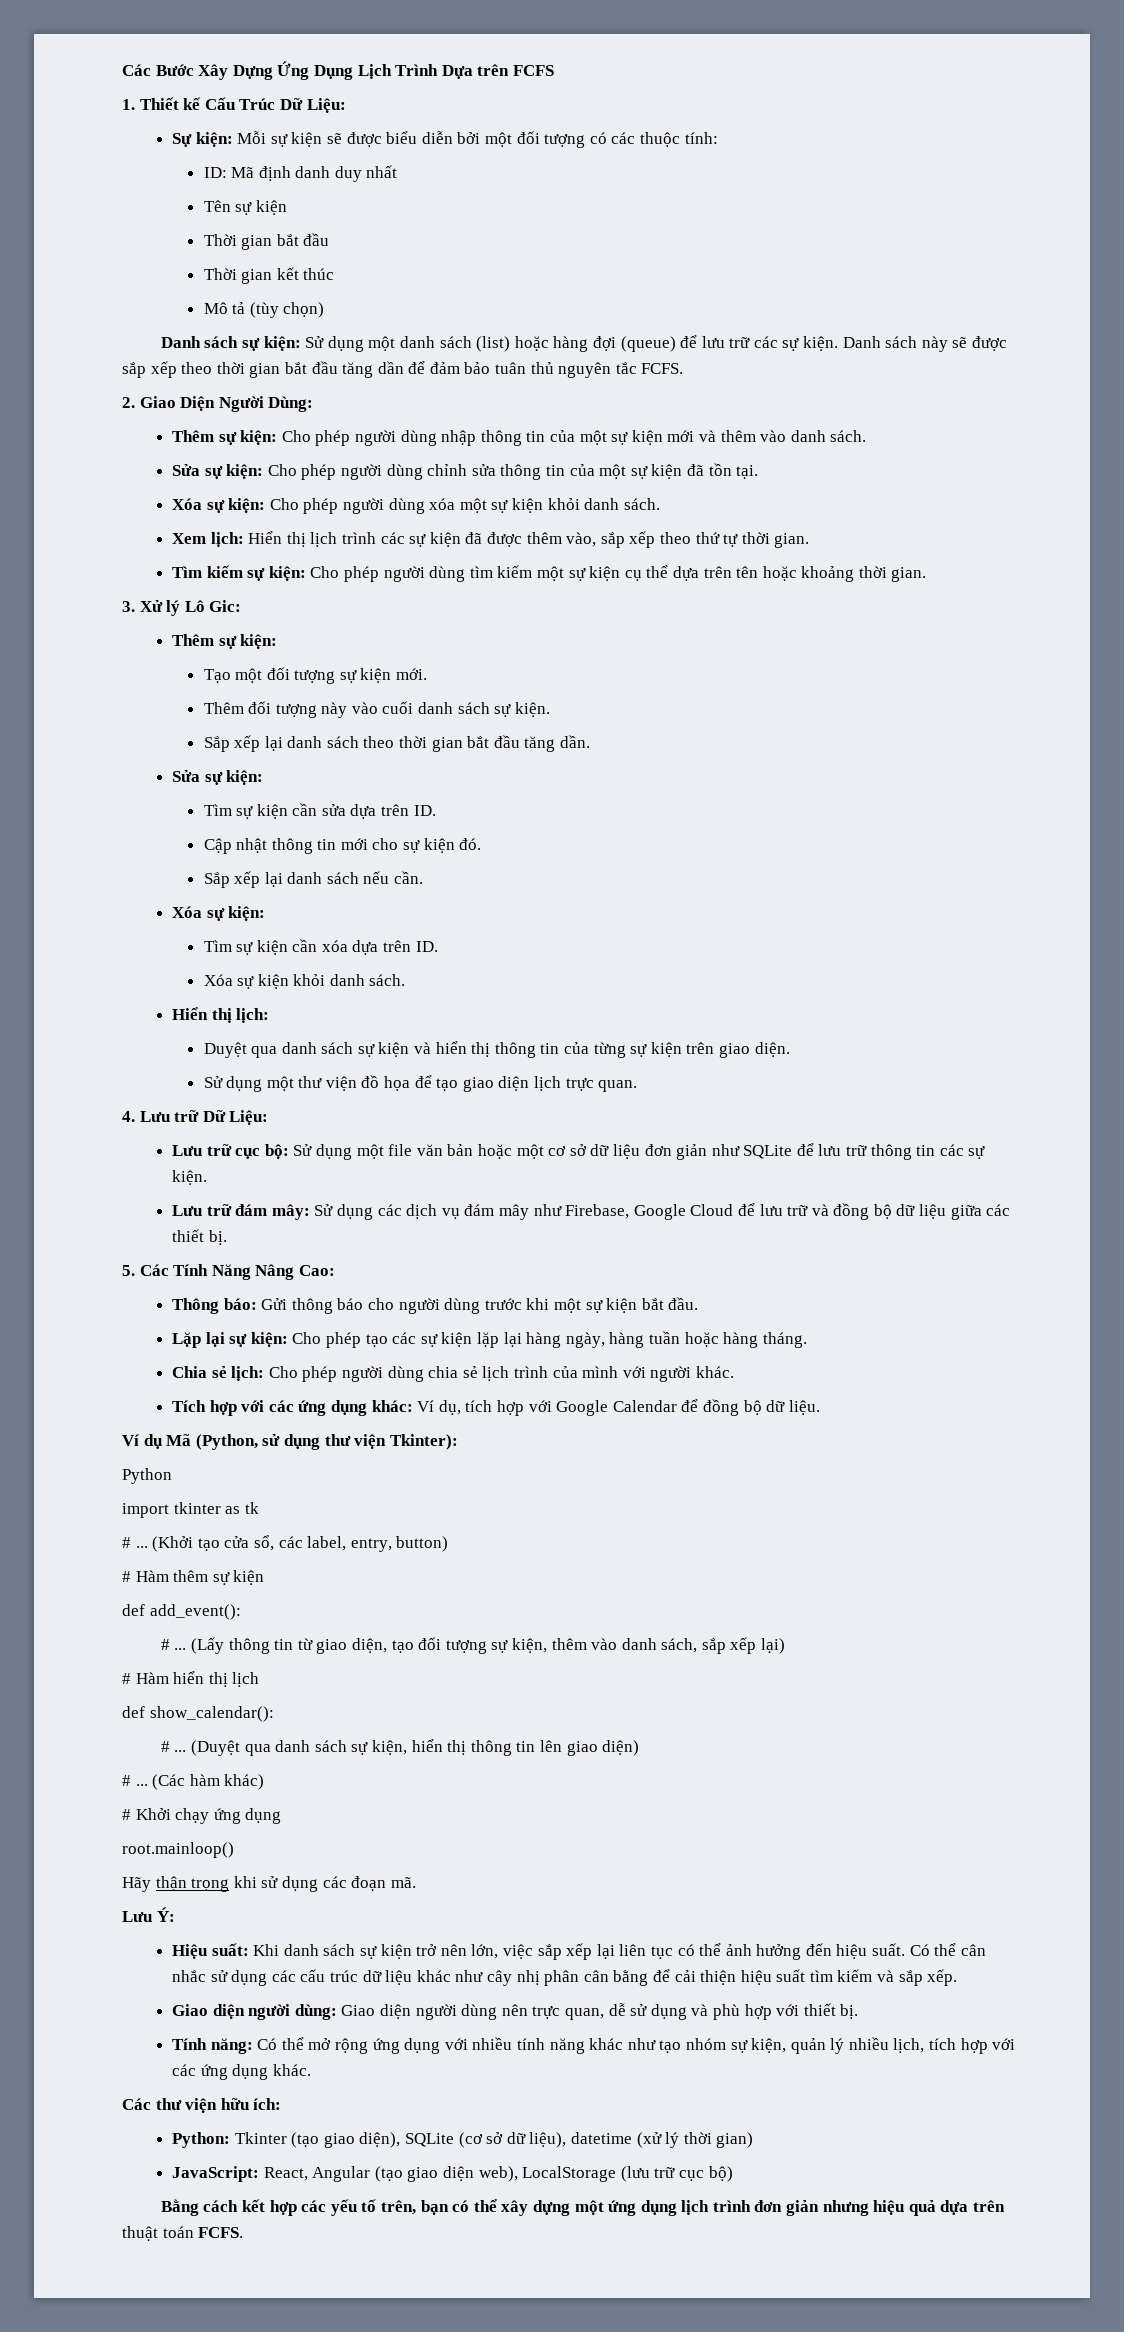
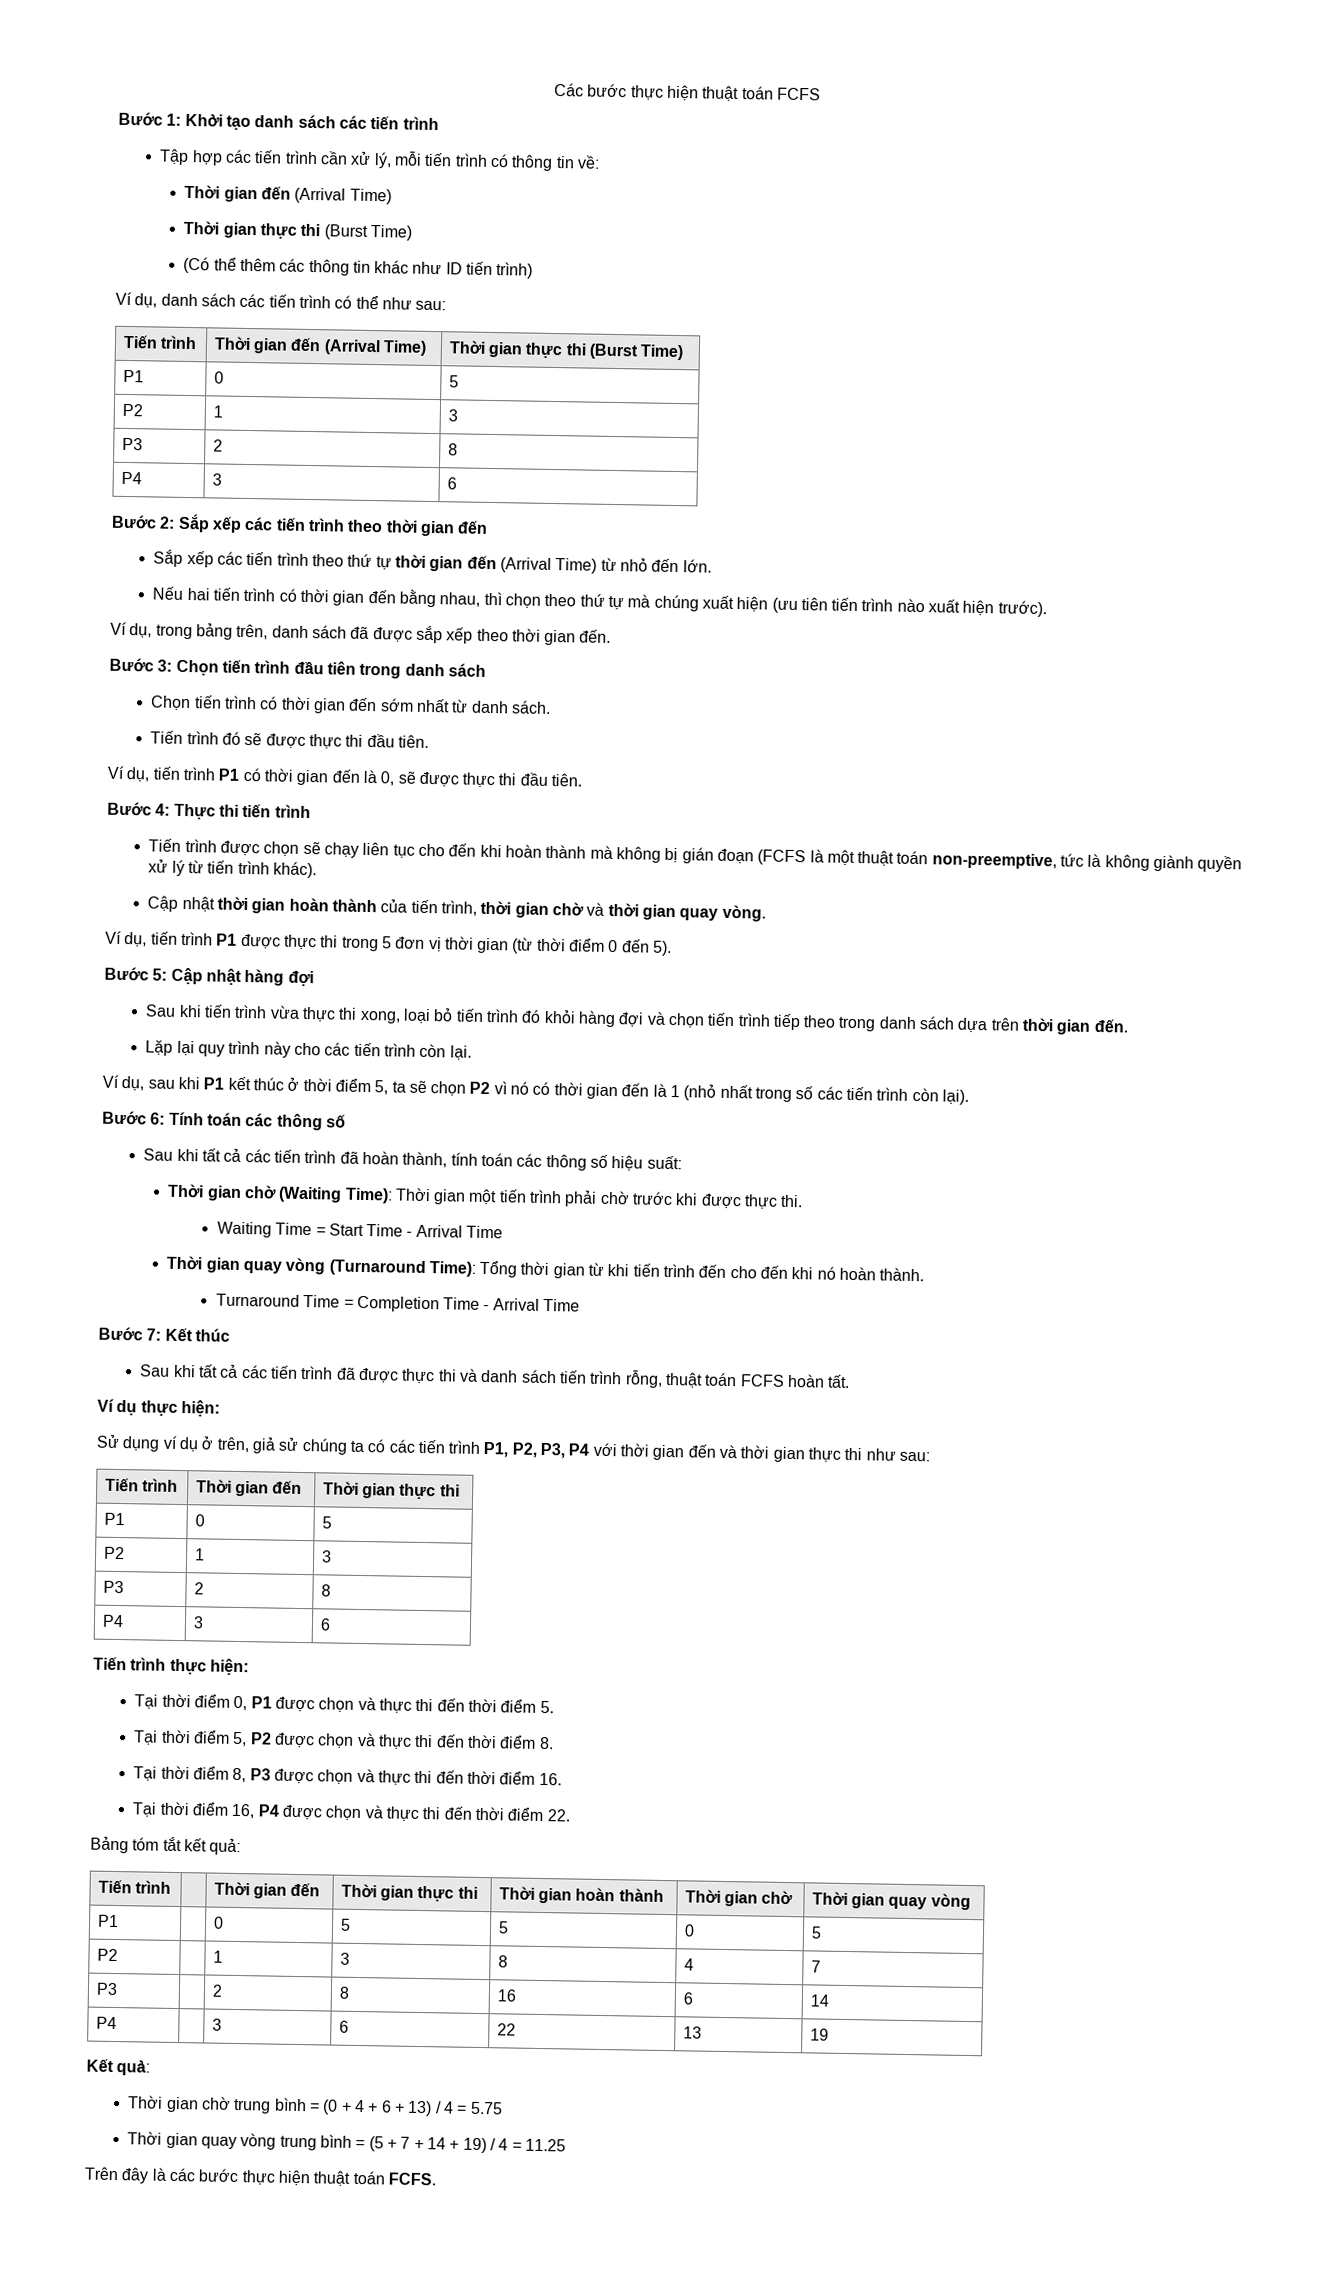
[122,61,554,80] [122,97,346,113] [172,131,718,148] [203,165,398,182] [203,200,287,215] [203,233,330,250] [203,267,335,284] [203,302,325,318] [160,335,968,352] Các Bước Xây Dựng Ứng Dụng Lịch Trình Dựa trên FCFS // 1. Thiết kế Cấu Trúc Dữ Liệu: // Sự kiện: Mỗi sự kiện sẽ được biểu diễn bởi một đối tượng có các thuộc tính: // ID: Mã định danh duy nhất // Tên sự kiện // Thời gian bắt đầu // Thời gian kết thúc // Mô tả (tùy chọn) // Danh sách sự kiện: Sử dụng một danh sách (list) hoặc hàng đợi (queue) để lưu trữ các sự kiện. Danh sách này sẽ -> [554,82,821,102] [118,111,439,131] [159,148,600,171] [184,184,392,205] [183,220,412,241] [183,256,534,279] [115,291,447,311] [122,334,197,350] [213,336,427,356] [448,340,685,361] [122,369,144,383] [213,371,224,384] [448,375,459,388] [121,403,143,417] [212,405,223,418] [447,409,458,422] [121,437,143,451] [212,439,223,452] [447,443,458,456] [120,471,142,485] [211,473,222,486] [446,477,457,490] [111,513,489,537] [153,549,712,574] [152,586,1047,618] [110,621,370,640] Các bước thực hiện thuật toán FCFS // Bước 1: Khởi tạo danh sách các tiến trình // Tập hợp các tiến trình cần xử lý, mỗi tiến trình có thông tin về: // Thời gian đến (Arrival Time) // Thời gian thực thi (Burst Time) // (Có thể thêm các thông tin khác như ID tiến trình) // Ví dụ, danh sách các tiến trình có thể như sau: // Tiến trình | Thời gian đến (Arrival Time) | Thời gian thực thi (Burst Time) // P1 | 0 | 5 // P2 | 1 | 3 // P3 | 2 | 8 // P4 | 3 | 6 // Bước 2: Sắp xếp các tiến trình theo thời gian đến // Sắp xếp các tiến trình theo thứ tự thời gian đến (Arrival Time) từ nhỏ đến lớn. // Nếu hai tiến trình có thời gian đến bằng nhau, thì chọn theo thứ tự mà chúng xuất hiện (ưu tiên tiến trình nào xuất hiện trước). // Ví dụ, trong bảng trên, danh sách đã
[284,361,684,378] [122,396,314,412] [172,430,867,446] [172,463,759,480] [172,498,660,514] [172,531,810,548] [172,565,927,582] [122,600,242,616] [172,634,278,649] [203,667,428,684] [203,701,550,718] [203,735,590,752] [172,770,264,785] [203,803,436,819] [203,838,482,854] [203,871,424,888] [172,906,266,921] [203,939,438,955] [203,974,406,989] [172,1007,270,1023] [203,1041,790,1058] [203,1075,638,1092] [122,1110,269,1125] [172,1143,986,1160] [172,1170,208,1185] [172,1203,1011,1220] [172,1229,227,1245] [122,1264,335,1280] [172,1297,699,1314] [172,1331,807,1348] [172,1366,734,1382] [172,1399,820,1416] [122,1434,458,1450] [122,1468,172,1484] [122,1502,259,1518] [122,1535,449,1552] [122,1570,265,1585] [122,1604,241,1620] [160,1637,786,1654] [122,1671,260,1687] [122,1706,274,1722] [160,1739,640,1756] [122,1774,265,1790] [122,1808,282,1824] [122,1842,234,1858] [122,1876,416,1892] [122,1907,175,1922] [172,1943,986,1960] [172,1969,958,1986] [172,2003,859,2020] [172,2037,1016,2054] [172,2064,311,2080] [122,2098,282,2113] [172,2132,754,2148] [172,2166,733,2182] [160,2199,1005,2216] bắt đầu tăng dần để đảm bảo tuân thủ nguyên tắc FCFS. // 2. Giao Diện Người Dùng: // Thêm sự kiện: Cho phép người dùng nhập thông tin của một sự kiện mới và thêm vào danh sách. // Sửa sự kiện: Cho phép người dùng chỉnh sửa thông tin của một sự kiện đã tồn tại. // Xóa sự kiện: Cho phép người dùng xóa một sự kiện khỏi danh sách. // Xem lịch: Hiển thị lịch trình các sự kiện đã được thêm vào, sắp xếp theo thứ tự thời gian. // Tìm kiếm sự kiện: Cho phép người dùng tìm kiếm một sự kiện cụ thể dựa trên tên hoặc khoảng thời gian. // 3. Xử lý Lô Gic: // Thêm sự kiện: // Tạo một đối tượng sự kiện mới. // Thêm đối tượng này vào cuối danh sách sự kiện. // Sắp xếp lại danh sách theo thời gian bắt đầu tăng dần. // Sửa sự kiện: // Tìm sự kiện cần sửa dựa trên ID. // Cập nhật thông tin mới cho sự kiện đó. // Sắp xếp lại danh sách nếu cần. // Xóa sự kiện: // Tìm sự kiện cần xóa dựa trên ID. // Xóa sự kiện khỏi danh sách. // Hiển thị lịch: // Duyệt qua danh sách sự kiện và hiển thị thông tin của từng sự kiện trên giao diện. // Sử dụng một thư viện đồ họa để tạo giao diện lịch trực quan. // 4. Lưu trữ Dữ Liệu: // Lưu trữ cục bộ: Sử dụng một file văn bản hoặc một cơ sở dữ liệu đơn giản như SQLite để lưu trữ thông tin các sự kiện. // Lưu trữ đám mây: Sử dụng các dịch vụ đám mây như Firebase, Google Cloud để lưu trữ và đồng bộ dữ liệu giữa các thiết bị. // 5. Các Tính Năng Nâng Cao: // Thông báo: Gửi thông báo cho người dùng trước khi một sự kiện bắt đầu. // Lặp lại sự kiện: Cho phép tạo các sự kiện lặp lại hàng ngày, hàng tuần hoặc hàng tháng. // Chia sẻ lịch: Cho phép người dùng chia sẻ lịch trình của mình với người khác. // Tích hợp với các ứng dụng khác: Ví dụ, tích hợp với Google Calendar để đồng bộ dữ liệu. // Ví dụ Mã (Python, sử dụng thư viện Tkinter): // Python // import tkinter as tk // # ... (Khởi tạo cửa sổ, các label, entry, button) // # Hàm thêm sự kiện // def add_event(): // # ... (Lấy thông tin từ giao diện, tạo đối tượng sự kiện, thêm vào danh sách, sắp xếp lại) // # Hàm hiển thị lịch // def show_calendar(): // # ... (Duyệt qua danh sách sự kiện, hiển thị thông tin lên giao diện) // # ... (Các hàm khác) // # Khởi chạy ứng dụng // root.mainloop() // Hãy thận trọng khi sử dụng các đoạn mã. // Lưu Ý: // Hiệu suất: Khi danh sách sự kiện trở nên lớn, việc sắp xếp lại liên tục có thể ảnh hưởng đến hiệu suất. Có thể cân nhắc sử dụng các cấu trúc dữ liệu khác như cây nhị phân cân bằng để cải thiện hiệu suất tìm kiếm và sắp xếp. // Giao diện người dùng: Giao diện người dùng nên trực quan, dễ sử dụng và phù hợp với thiết bị. // Tính năng: Có thể mở rộng ứng dụng với nhiều tính năng khác như tạo nhóm sự kiện, quản lý nhiều lịch, tích hợp với các ứng dụng khác. // Các thư viện hữu ích: // Python: Tkinter (tạo giao diện), SQLite (cơ sở dữ liệu), datetime (xử lý thời gian) // JavaScript: React, Angular (tạo giao diện web), LocalStorage (lưu trữ cục bộ) // Bằng cách kết hợp các yếu tố trên, bạn có thể xây dựng một ứng dụng lịch trình đơn giản nhưng hiệu quả dựa trên -> [579,629,612,643] [109,657,486,679] [150,695,551,714] [150,730,429,750] [107,765,583,789] [107,801,311,820] [148,838,1243,873] [148,859,318,879] [147,895,766,922] [105,930,673,957] [104,966,314,987] [145,1004,1129,1035] [145,1039,472,1061] [102,1074,969,1105] [102,1110,346,1131] [143,1148,682,1172] [167,1183,804,1210] [216,1221,504,1239] [166,1255,925,1282] [215,1293,581,1313] [98,1326,230,1342] [140,1364,851,1389] [97,1398,220,1417] [96,1434,930,1463] [104,1477,178,1492] [195,1479,303,1497] [322,1481,460,1500] [103,1512,125,1526] [194,1514,205,1527] [321,1516,332,1529] [103,1546,125,1560] [194,1548,205,1561] [320,1550,332,1563] [102,1580,124,1594] [193,1582,204,1595] [320,1584,331,1597] [101,1614,124,1628] [192,1616,204,1629] [319,1618,331,1631] [93,1656,249,1676] [134,1693,554,1714] [133,1729,554,1750] [133,1765,562,1786] [132,1801,570,1822] [90,1836,242,1856] [97,1879,171,1894] [213,1881,321,1899] [340,1883,478,1902] [498,1886,664,1904] [684,1889,794,1907] [811,1891,971,1911] [96,1914,119,1928] [212,1916,224,1929] [339,1918,351,1931] [497,1921,509,1934] [683,1924,695,1937] [810,1926,822,1939] [96,1948,118,1962] [212,1950,223,1963] [339,1952,350,1965] [497,1955,508,1968] [683,1958,694,1971] [810,1960,821,1973] [95,1982,118,1996] [211,1984,223,1997] [338,1986,350,1999] [496,1989,517,2002] [682,1992,693,2005] [809,1994,829,2007] [95,2016,117,2030] [211,2018,222,2031] [338,2020,349,2033] [496,2023,516,2036] [682,2026,702,2039] [809,2028,829,2041] [86,2058,151,2076] [128,2095,503,2117] [127,2131,566,2154] [84,2166,311,2187] đến. // Bước 3: Chọn tiến trình đầu tiên trong danh sách // Chọn tiến trình có thời gian đến sớm nhất từ danh sách. // Tiến trình đó sẽ được thực thi đầu tiên. // Ví dụ, tiến trình P1 có thời gian đến là 0, sẽ được thực thi đầu tiên. // Bước 4: Thực thi tiến trình // Tiến trình được chọn sẽ chạy liên tục cho đến khi hoàn thành mà không bị gián đoạn (FCFS là một thuật toán non-preemptive, tức là không giành quyền xử lý từ tiến trình khác). // Cập nhật thời gian hoàn thành của tiến trình, thời gian chờ và thời gian quay vòng. // Ví dụ, tiến trình P1 được thực thi trong 5 đơn vị thời gian (từ thời điểm 0 đến 5). // Bước 5: Cập nhật hàng đợi // Sau khi tiến trình vừa thực thi xong, loại bỏ tiến trình đó khỏi hàng đợi và chọn tiến trình tiếp theo trong danh sách dựa trên thời gian đến. // Lặp lại quy trình này cho các tiến trình còn lại. // Ví dụ, sau khi P1 kết thúc ở thời điểm 5, ta sẽ chọn P2 vì nó có thời gian đến là 1 (nhỏ nhất trong số các tiến trình còn lại). // Bước 6: Tính toán các thông số // Sau khi tất cả các tiến trình đã hoàn thành, tính toán các thông số hiệu suất: // Thời gian chờ (Waiting Time): Thời gian một tiến trình phải chờ trước khi được thực thi. // Waiting Time = Start Time - Arrival Time // Thời gian quay vòng (Turnaround Time): Tổng thời gian từ khi tiến trình đến cho đến khi nó hoàn thành. // Turnaround Time = Completion Time - Arrival Time // Bước 7: Kết thúc // Sau khi tất cả các tiến trình đã được thực thi và danh sách tiến trình rỗng, thuật toán FCFS hoàn tất. // Ví dụ thực hiện: // Sử dụng ví dụ ở trên, giả sử chúng ta có các tiến trình P1, P2, P3, P4 với thời gian đến và thời gian thực thi như sau: // Tiến trình | Thời gian đến | Thời gian thực thi // P1 | 0 | 5 // P2 | 1 | 3 // P3 | 2 | 8 // P4 | 3 | 6 // Tiến trình thực hiện: // Tại thời điểm 0, P1 được chọn và thực thi đến thời điểm 5. // Tại thời điểm 5, P2 được chọn và thực thi đến thời điểm 8. // Tại thời điểm 8, P3 được chọn và thực thi đến thời điểm 16. // Tại thời điểm 16, P4 được chọn và thực thi đến thời điểm 22. // Bảng tóm tắt kết quả: // Tiến trình | | Thời gian đến | Thời gian thực thi | Thời gian hoàn thành | Thời gian chờ | Thời gian quay vòng // P1 | | 0 | 5 | 5 | 0 | 5 // P2 | | 1 | 3 | 8 | 4 | 7 // P3 | | 2 | 8 | 16 | 6 | 14 // P4 | | 3 | 6 | 22 | 13 | 19 // Kết quả: // Thời gian chờ trung bình = (0 + 4 + 6 + 13) / 4 = 5.75 // Thời gian quay vòng trung bình = (5 + 7 + 14 + 19) / 4 = 11.25 // Trên đây là các bước thực hiện

